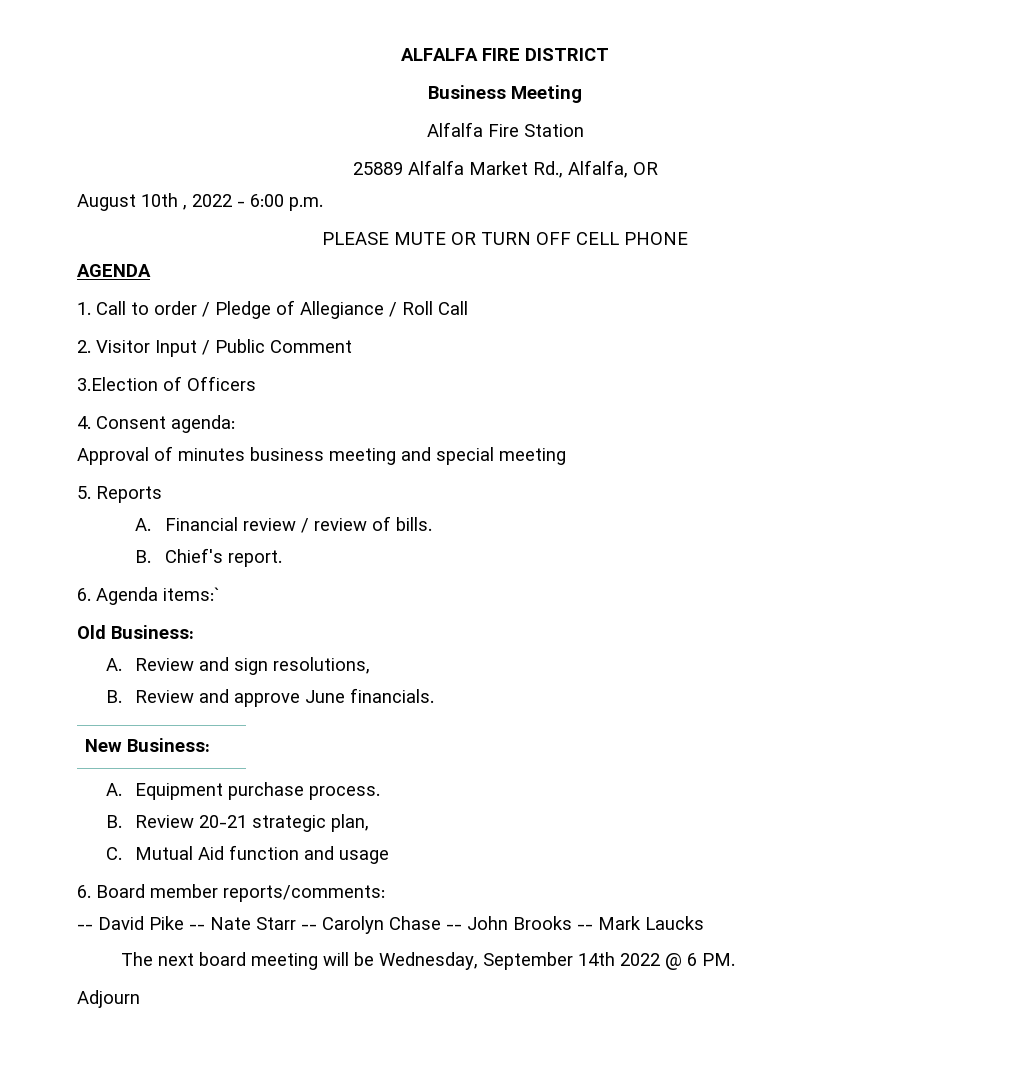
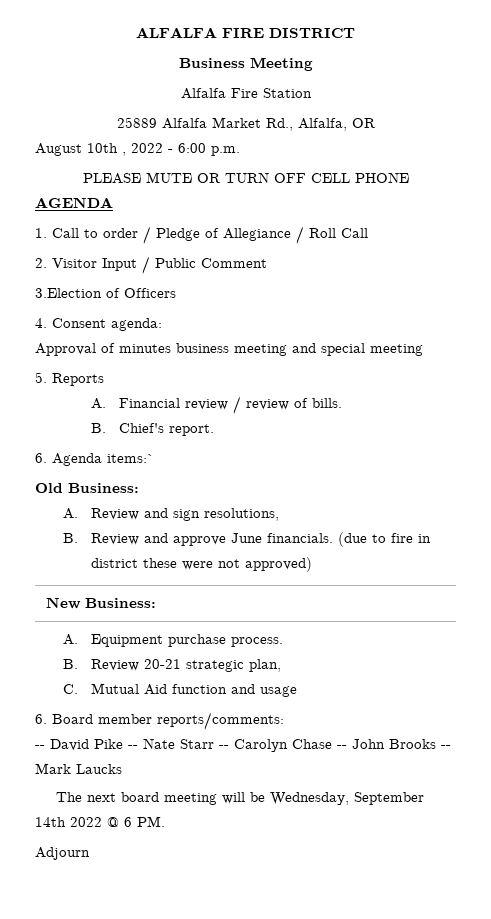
(435, 695) none -> [337,532,431,547] [90,557,312,572] (due to fire in district these were not approved)

